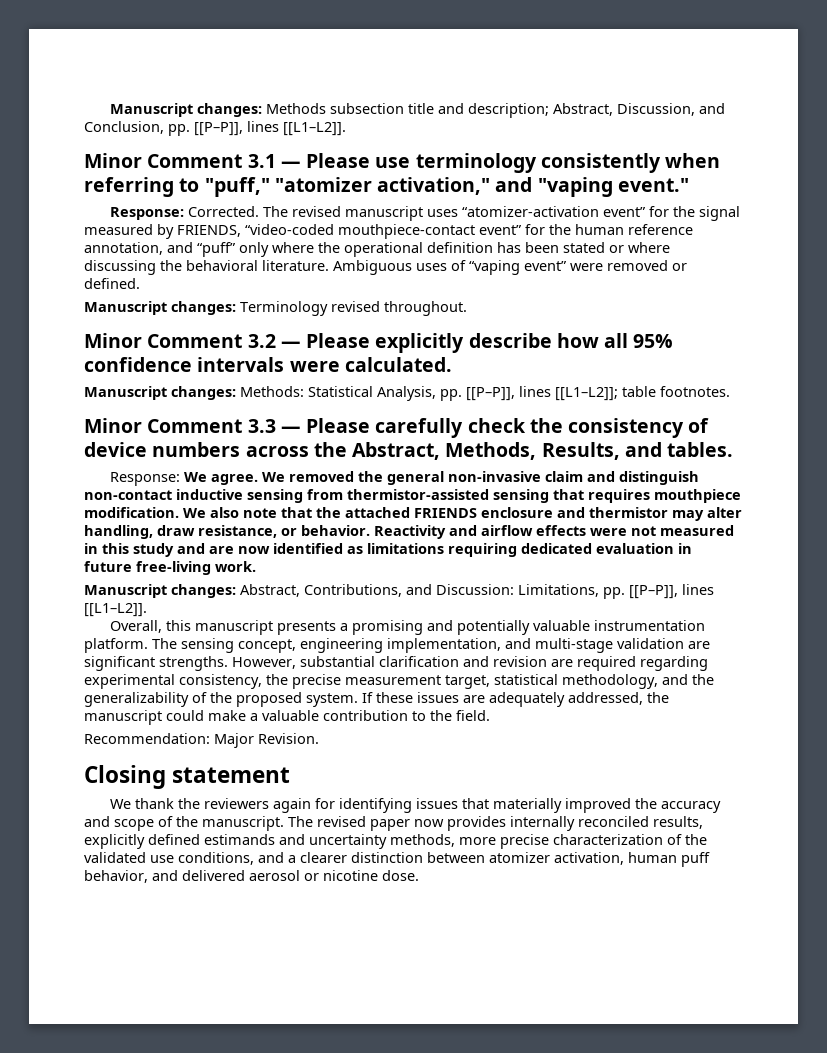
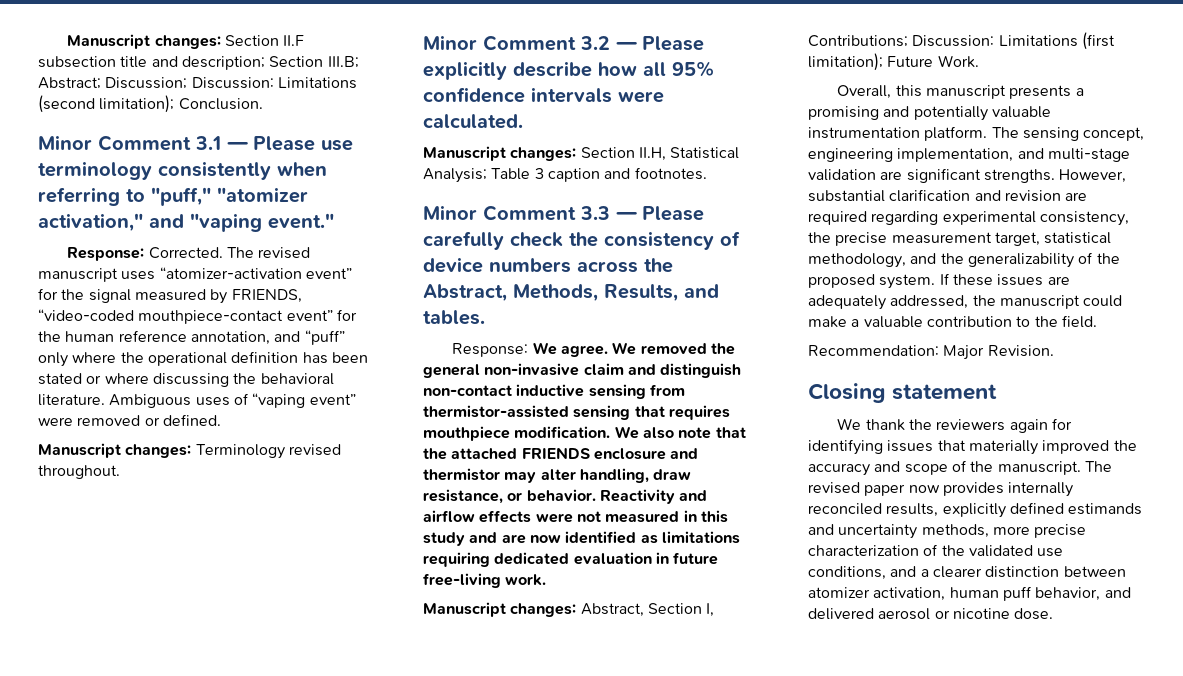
[109,103,326,117] Manuscript changes: Methods -> [67,34,305,49] Manuscript changes: Section II.F
[552,103,725,116] [84,121,346,136] Abstract, Discussion, and Conclusion, pp. [[P–P]], lines [[L1–L2]]. -> [269,56,359,68] [38,77,357,89] [38,95,263,113] Section III.B; Abstract; Discussion; Discussion: Limitations (second limitation); Conclusion.
[240,386,656,401] Methods: Statistical Analysis, pp. [[P–P]], lines [[L1–L2]]; table -> [580,147,740,161] [423,168,631,183] Section II.H, Statistical Analysis; Table 3 caption and
[304,584,714,599] [84,603,147,617] Contributions, and Discussion: Limitations, pp. [[P–P]], lines [[L1–L2]]. -> [647,603,715,617] [808,32,1115,50] [808,53,979,71] Section I, Contributions; Discussion: Limitations (first limitation); Future Work.

